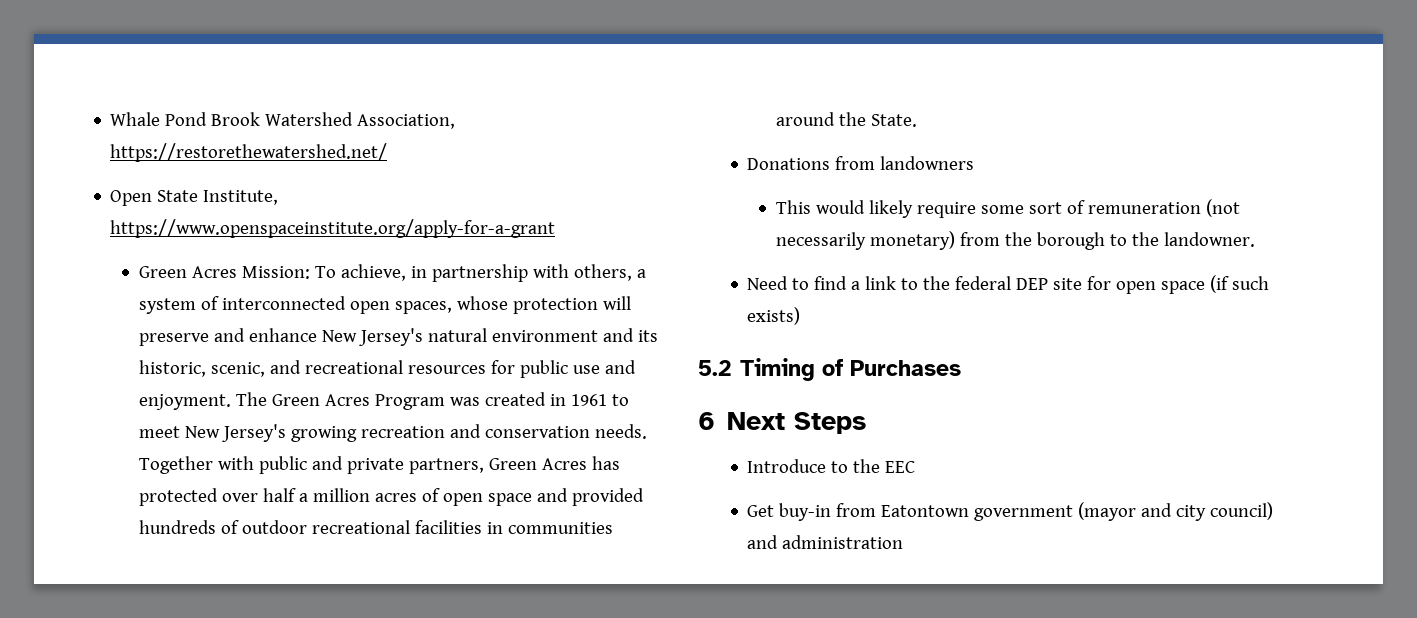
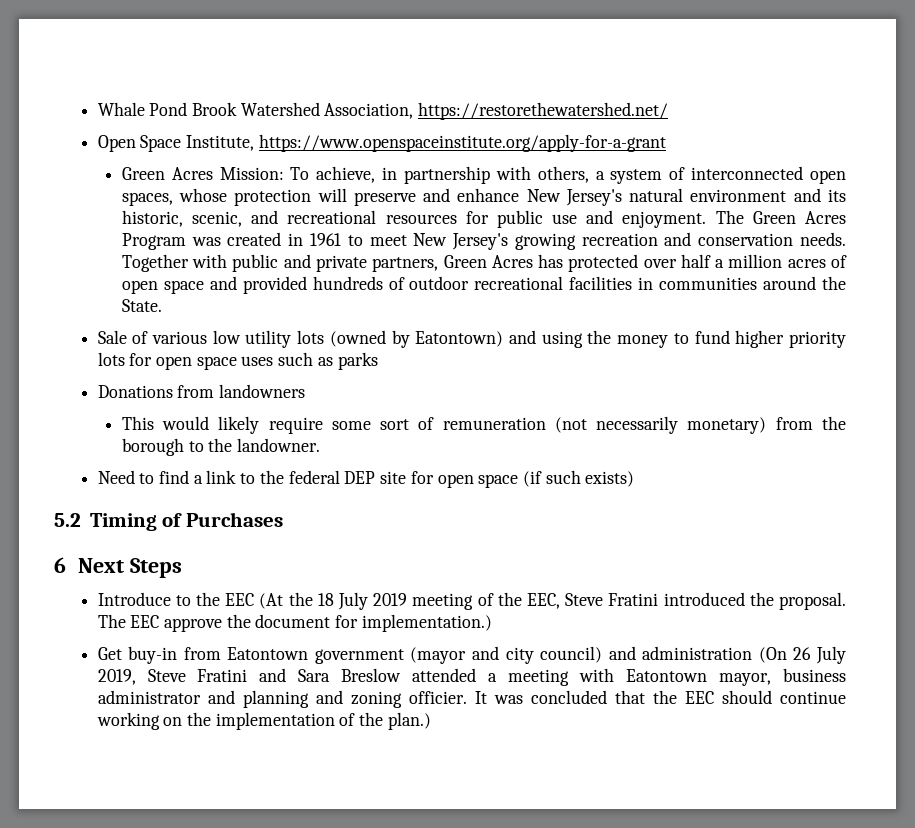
[157,190,199,202] State -> [140,135,182,152] Space
(918, 120) none -> [97,330,847,348] [97,352,378,370] // Sale of various low utility lots (owned by Eatontown) and using the money to fund higher priority lots for open space uses such as parks
(916, 467) none -> [259,592,846,610] [97,614,492,632] (At the 18 July 2019 meeting of the EEC, Steve Fratini introduced the proposal. The EEC approve the document for implementation.)
(904, 542) none -> [758,646,847,664] [97,668,846,686] [97,690,847,708] [96,712,431,730] (On 26 July 2019, Steve Fratini and Sara Breslow attended a meeting with Eatontown mayor, business administrator and planning and zoning officier. It was concluded that the EEC should continue working on the implementation of the plan.)

